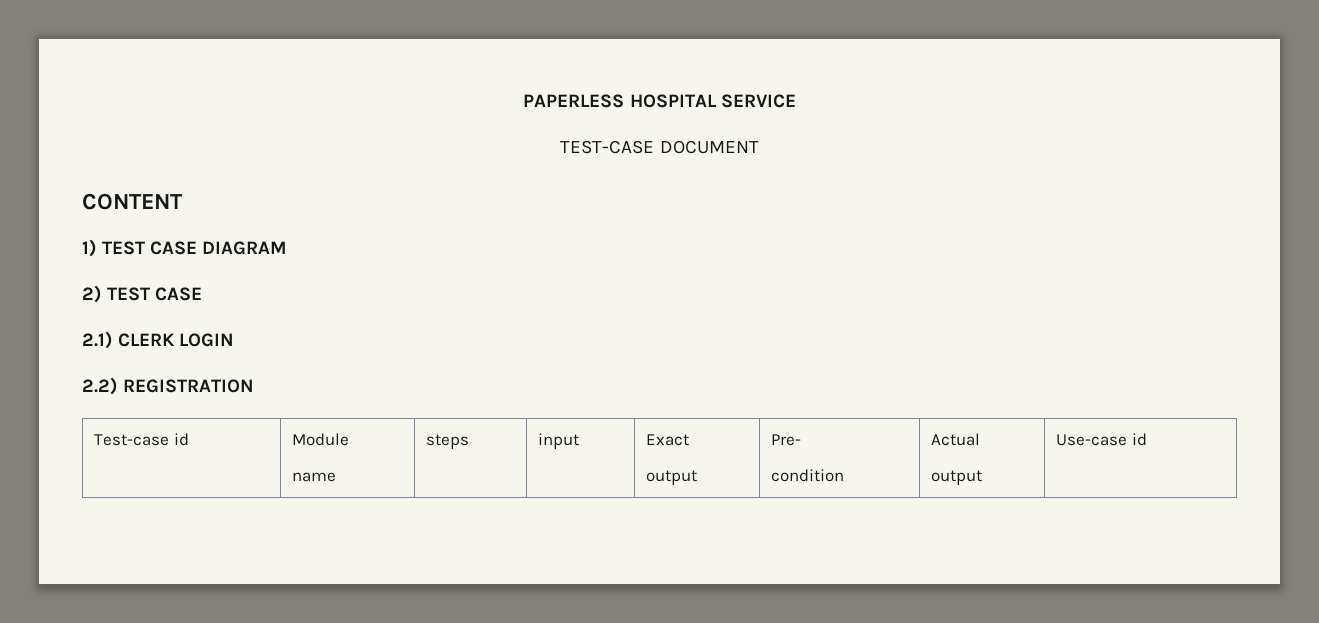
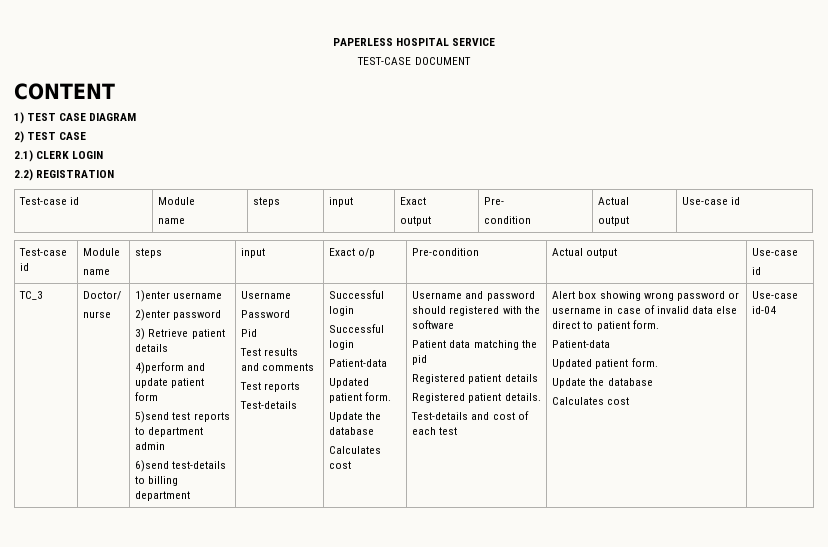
(1147, 439) none -> [19,248,68,256] [20,263,30,271] [83,248,121,256] [83,269,111,275] [135,248,163,258] [241,248,266,258] [329,248,376,258] [412,248,480,256] [552,248,618,258] [752,248,799,256] [752,267,762,275] [19,291,44,300] [83,291,122,300] [83,311,112,318] [135,290,223,302] [135,309,222,321] [135,328,225,340] [135,344,169,352] [135,362,206,374] [135,378,205,388] [135,392,159,401] [135,411,230,423] [135,427,204,437] [135,442,166,450] [135,460,227,472] [135,476,179,486] [135,491,191,501] [241,291,292,299] [241,310,291,318] [241,329,258,337] [240,348,299,356] [241,363,315,371] [240,382,301,392] [240,401,298,409] [329,290,385,299] [329,306,355,316] [329,324,385,333] [329,340,355,350] [329,359,388,367] [329,378,370,388] [329,392,392,403] [329,412,382,422] [329,427,375,435] [329,446,382,454] [329,461,352,469] [412,291,535,301] [412,306,540,316] [412,320,455,329] [412,340,537,350] [412,355,428,365] [412,374,538,384] [412,393,541,403] [411,411,529,420] [412,427,458,435] [552,291,739,301] [552,305,737,314] [552,320,659,331] [552,340,611,348] [552,358,658,369] [552,378,653,388] [552,397,630,405] [752,291,799,299] [752,306,777,314] // Test-case id | Module // name | steps | input | Exact o/p | Pre-condition | Actual output | Use-case // id // TC_3 | Doctor/ // nurse | 1)enter username // 2)enter password // 3) Retrieve patient details // 4)perform and update patient form // 5)send test reports to department admin // 6)send test-details to billing department | Username // Password // Pid // Test results and comments // Test reports // Test-details | Successful login // Successful login // Patient-data // Updated patient form. // Update the database // Calculates cost | Username and password should registered with the software // Patient data matching the pid // Registered patient details // Registered patient details. // Test-details and cost of each test | Alert box showing wrong password or username in case of invalid data else direct to patient form. // Patient-data // Updated patient form. // Update the database // Calculates cost | Use-case id-04

